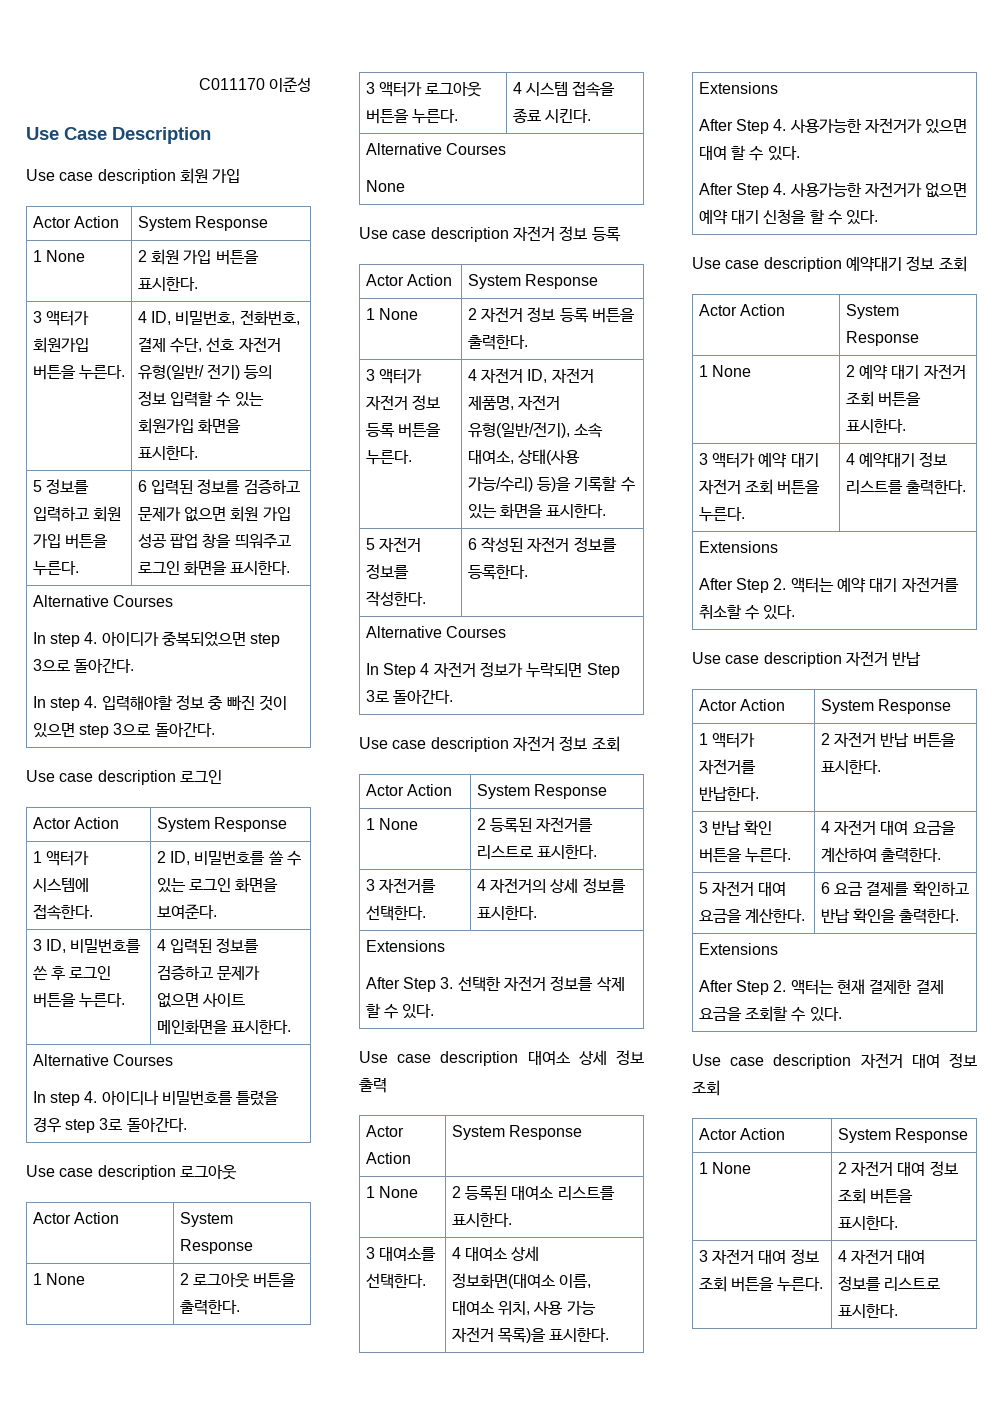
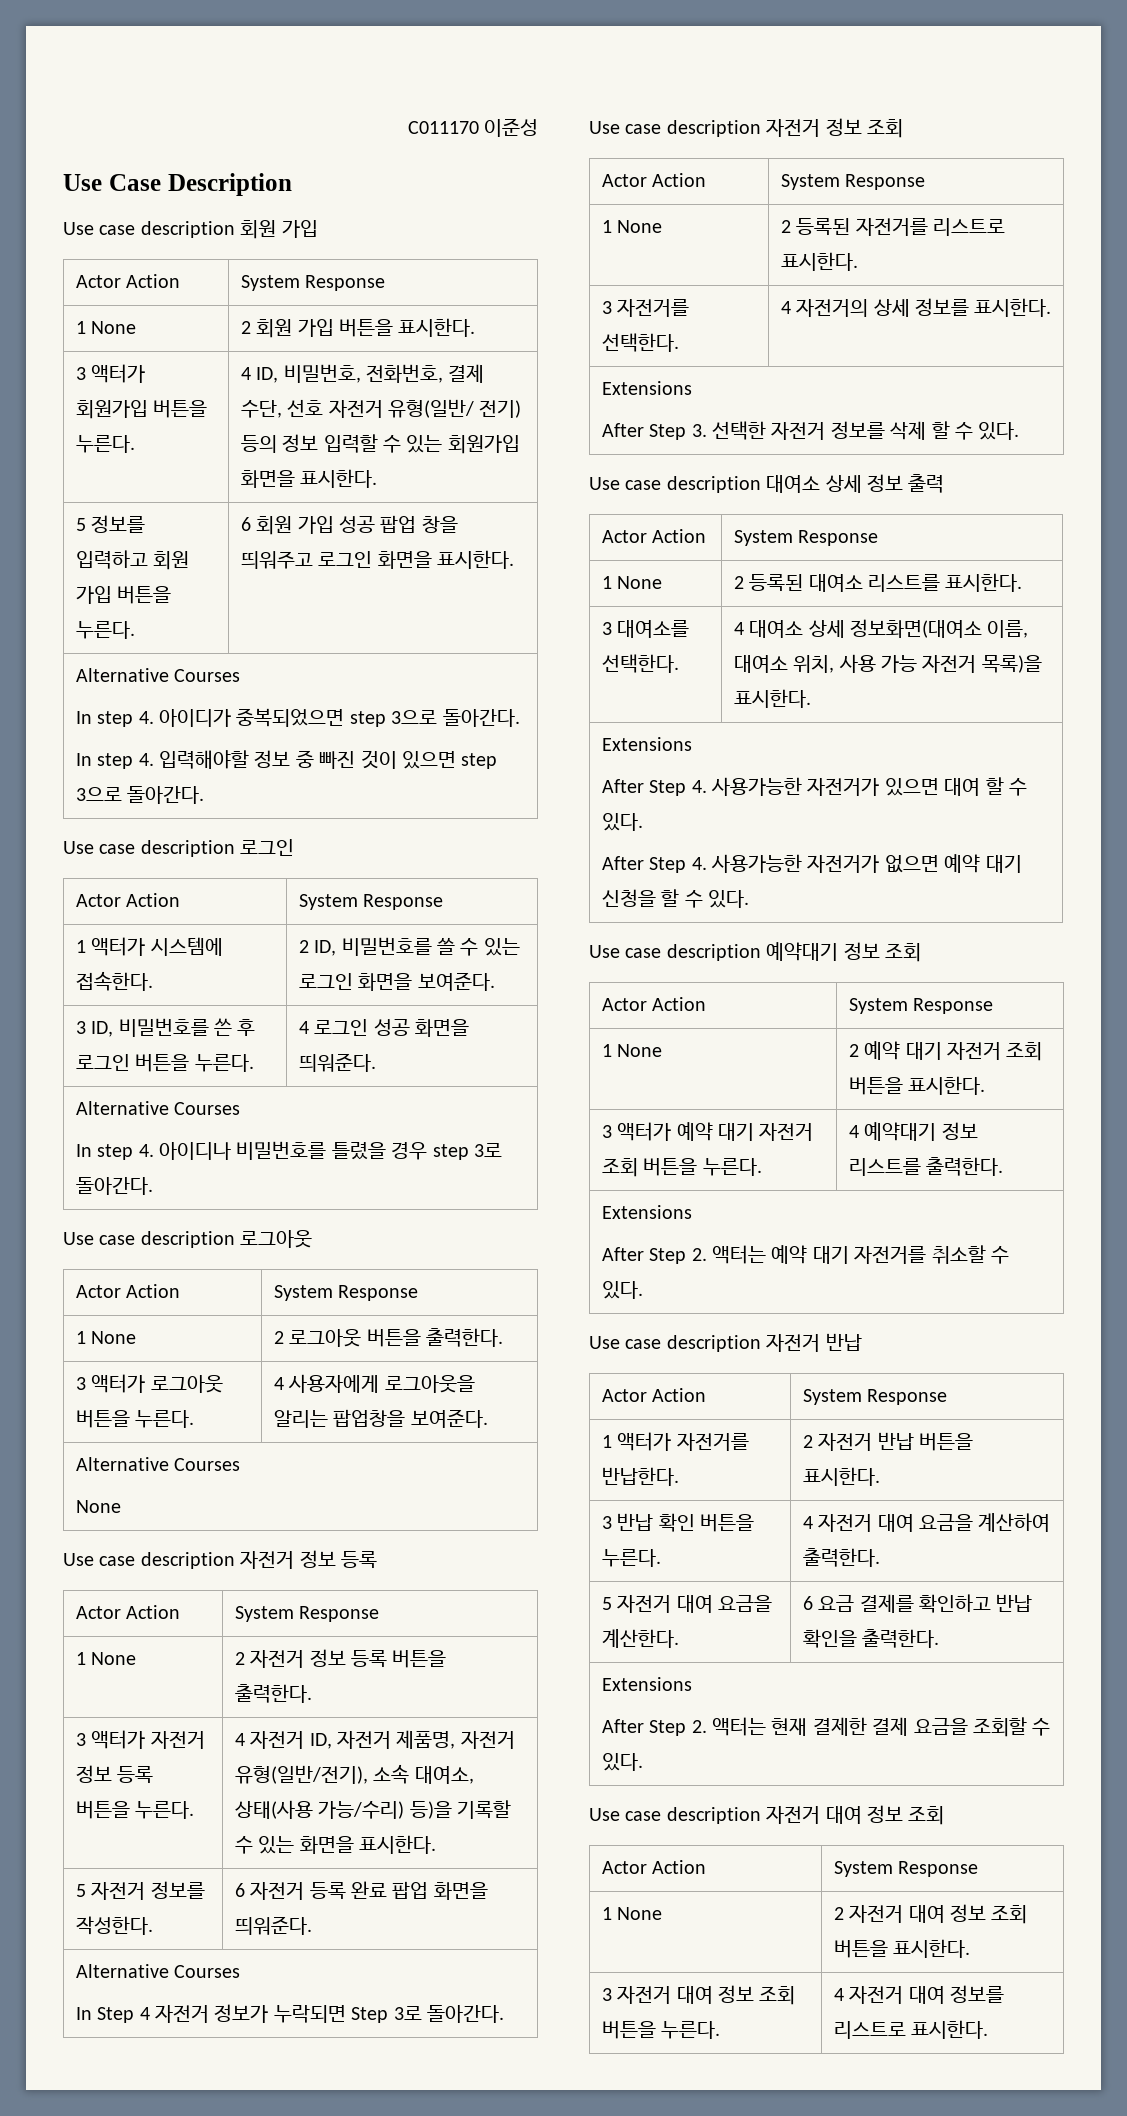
[151,479,300,495] [137,507,227,522] 입력된 정보를 검증하고 문제가 없으면 -> (251, 524) none
[170,938,260,954] [156,965,261,980] [156,993,246,1008] [156,1019,292,1035] 입력된 정보를 검증하고 문제가 없으면 사이트 메인화면을 표시한다. -> [314,1019,469,1037] [298,1053,376,1072] 로그인 성공 화면을 띄워준다.
[526,81,616,97] [512,108,592,123] 시스템 접속을 종료 시킨다. -> [288,1374,475,1393] [273,1409,488,1428] 사용자에게 로그아웃을 알리는 팝업창을 보여준다.
[481,537,617,553] [467,564,528,580] 작성된 자전거 정보를 등록한다. -> [250,1881,488,1900] [234,1916,312,1935] 자전거 등록 완료 팝업 화면을 띄워준다.

